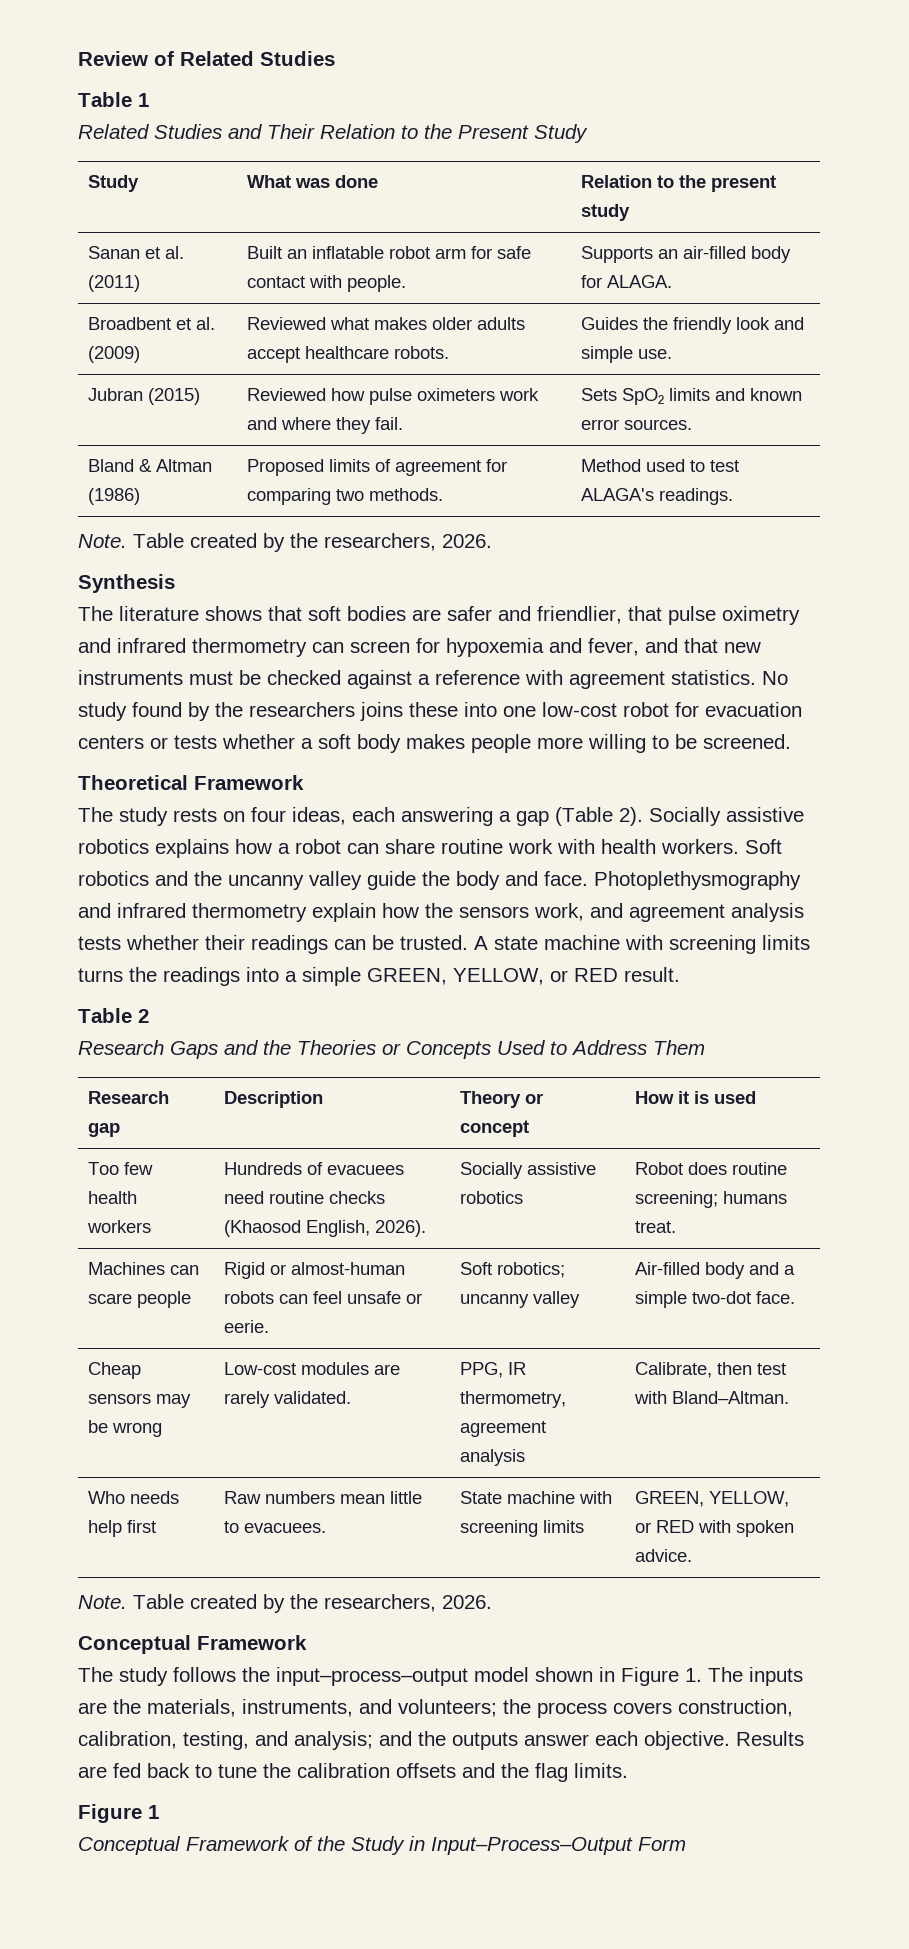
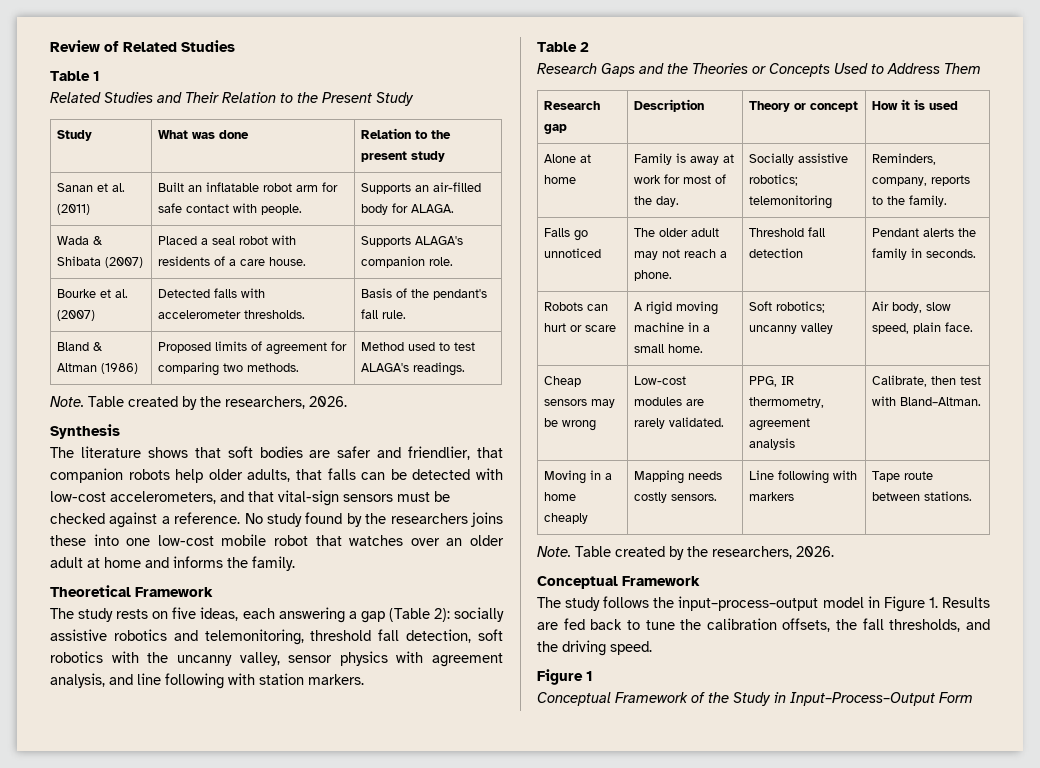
[88,317,216,330] [88,346,141,363] [247,317,526,330] [247,346,450,363] [581,317,805,334] [581,346,673,363] [88,388,201,405] [247,388,540,405] [247,417,404,434] [581,388,803,405] [581,419,693,430] Broadbent et al. (2009) | Reviewed what makes older adults accept healthcare robots. | Guides the friendly look and simple use. // Jubran (2015) | Reviewed how pulse oximeters work and where they fail. | Sets SpO₂ limits and known error sources. -> [56,236,103,245] [56,256,143,268] [157,235,296,245] [157,256,306,266] [360,236,463,247] [360,256,453,268] [56,289,128,298] [56,310,95,321] [157,288,265,298] [157,310,305,319] [360,288,487,300] [360,309,406,319] Wada & Shibata (2007) | Placed a seal robot with residents of a care house. | Supports ALAGA's companion role. // Bourke et al. (2007) | Detected falls with accelerometer thresholds. | Basis of the pendant's fall rule.
[668,606,800,625] [78,638,761,657] [78,670,183,685] pulse oximetry and infrared thermometry can screen for hypoxemia and fever, and that new instruments -> [50,468,504,483] [50,490,393,506] companion robots help older adults, that falls can be detected with low-cost accelerometers, and that vital-sign sensors
[435,670,756,689] reference with agreement statistics. -> [174,512,241,524] reference.
[623,702,802,717] [78,734,791,753] robot for evacuation centers or tests whether a soft body makes people more willing to be screened. -> [221,534,505,546] [50,556,295,571] mobile robot that watches over an older adult at home and informs the family.
[251,807,286,822] four -> [172,607,197,619] five
[619,807,804,826] [78,839,782,858] [78,871,801,890] [78,903,804,922] [78,935,810,954] [78,967,680,986] 2). Socially assistive robotics explains how a robot can share routine work with health workers. Soft robotics and the uncanny valley guide the body and face. Photoplethysmography and infrared thermometry explain how the sensors work, and agreement analysis tests whether their readings can be trusted. A state machine with screening limits turns the readings into a simple GREEN, YELLOW, or RED result. -> [433,607,504,622] [50,629,503,645] [50,651,503,667] [50,673,364,689] 2): socially assistive robotics and telemonitoring, threshold fall detection, soft robotics with the uncanny valley, sensor physics with agreement analysis, and line following with station markers.
[88,1162,154,1175] [88,1191,138,1204] [87,1220,152,1233] [224,1162,405,1175] [224,1191,386,1204] [224,1220,427,1237] [460,1162,597,1179] [460,1191,524,1204] [635,1162,788,1175] [635,1191,788,1208] [635,1221,677,1233] [88,1262,200,1275] [88,1291,192,1308] [224,1262,406,1279] [224,1291,423,1304] [224,1320,270,1333] [460,1262,566,1278] [460,1291,581,1308] [635,1262,796,1279] [635,1291,752,1308] Too few health workers | Hundreds of evacuees need routine checks (Khaosod English, 2026). | Socially assistive robotics | Robot does routine screening; humans treat. // Machines can scare people | Rigid or almost-human robots can feel unsafe or eerie. | Soft robotics; uncanny valley | Air-filled body and a simple two-dot -> [543,154,591,163] [543,175,576,184] [633,153,734,165] [633,174,726,184] [633,196,679,207] [748,153,848,165] [748,174,798,186] [748,195,832,209] [871,153,936,165] [871,175,970,186] [871,195,947,207] [543,228,588,241] [543,248,601,258] [633,228,719,237] [633,249,727,260] [633,270,672,281] [748,227,825,237] [748,248,803,258] [871,228,976,237] [871,248,976,260] [543,302,608,311] [543,323,616,332] [633,301,718,315] [633,322,710,332] [633,344,703,353] [748,301,825,313] [748,323,833,334] [871,301,951,313] [871,322,941,334] Alone at home | Family is away at work for most of the day. | Socially assistive robotics; telemonitoring | Reminders, company, reports to the family. // Falls go unnoticed | The older adult may not reach a phone. | Threshold fall detection | Pendant alerts the family in seconds. // Robots can hurt or scare | A rigid moving machine in a small home. | Soft robotics; uncanny valley | Air body, slow speed, plain
[88,1491,180,1504] [88,1520,157,1537] [224,1491,423,1504] [224,1521,327,1533] [460,1491,613,1504] [460,1520,585,1537] [635,1491,790,1507] [635,1520,795,1537] [635,1549,693,1562] Who needs help first | Raw numbers mean little to evacuees. | State machine with screening limits | GREEN, YELLOW, or RED with spoken advice. -> [543,470,612,484] [543,492,576,501] [543,513,588,524] [633,470,722,484] [633,492,717,503] [748,470,857,484] [748,492,794,501] [871,471,933,482] [871,491,972,501] Moving in a home cheaply | Mapping needs costly sensors. | Line following with markers | Tape route between stations.
[535,1667,593,1682] shown -> (864, 602) none
[708,1667,803,1686] [78,1699,793,1718] [78,1731,730,1750] The inputs are the materials, instruments, and volunteers; the process covers construction, calibration, testing, and analysis; and the outputs answer each objective. -> (938, 602) none
[396,1763,628,1782] offsets and the flag limits. -> [782,618,990,632] [537,640,652,656] offsets, the fall thresholds, and the driving speed.

